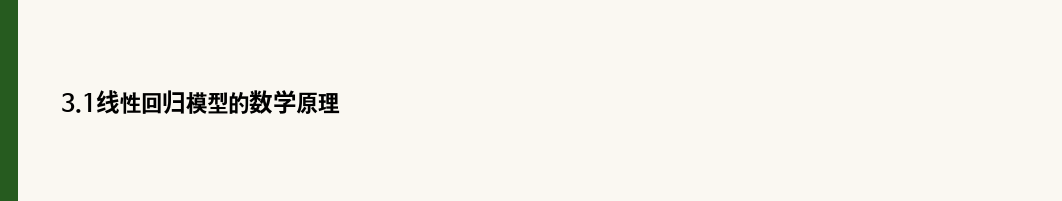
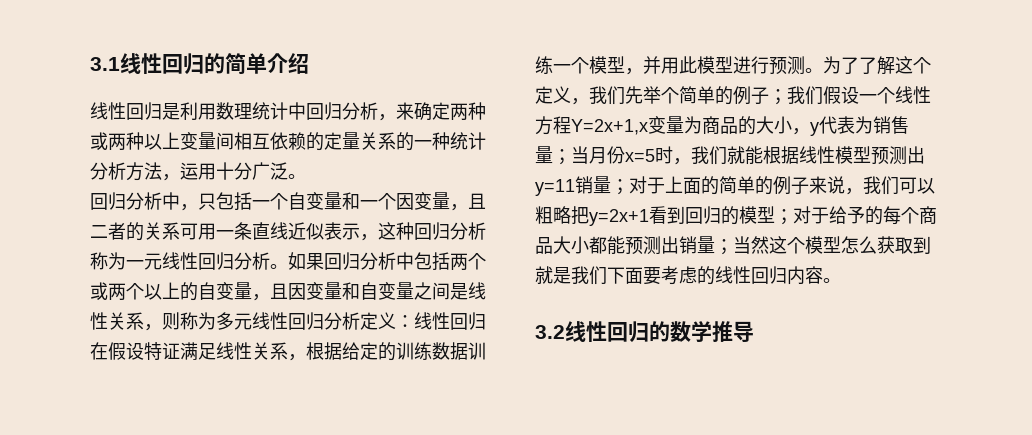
[186,90,340,114] 模型的数学原理 -> [204,53,309,75] [90,102,486,121] [90,132,486,151] [90,162,306,181] [90,192,486,211] [90,222,486,241] [90,252,486,270] [90,282,486,301] [90,312,486,331] [90,342,486,361] [535,56,931,75] [535,86,931,105] [535,116,909,136] [535,146,925,165] [535,176,935,196] [535,206,937,226] [535,236,931,255] [535,266,841,285] [535,321,754,343] 的简单介绍 // 线性回归是利用数理统计中回归分析，来确定两种或两种以上变量间相互依赖的定量关系的一种统计分析方法，运用十分广泛。 // 回归分析中，只包括一个自变量和一个因变量，且二者的关系可用一条直线近似表示，这种回归分析称为一元线性回归分析。如果回归分析中包括两个或两个以上的自变量，且因变量和自变量之间是线性关系，则称为多元线性回归分析定义：线性回归在假设特证满足线性关系，根据给定的训练数据训练一个模型，并用此模型进行预测。为了了解这个定义，我们先举个简单的例子；我们假设一个线性方程Y=2x+1,x变量为商品的大小，y代表为销售量；当月份x=5时，我们就能根据线性模型预测出y=11销量；对于上面的简单的例子来说，我们可以粗略把y=2x+1看到回归的模型；对于给予的每个商品大小都能预测出销量；当然这个模型怎么获取到就是我们下面要考虑的线性回归内容。 // 3.2线性回归的数学推导

